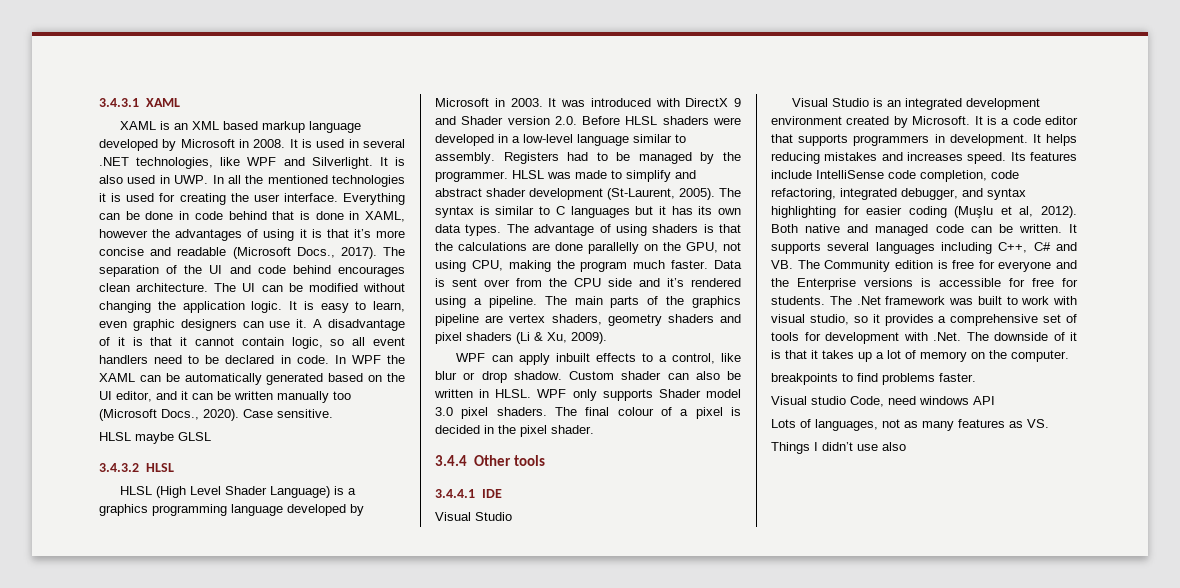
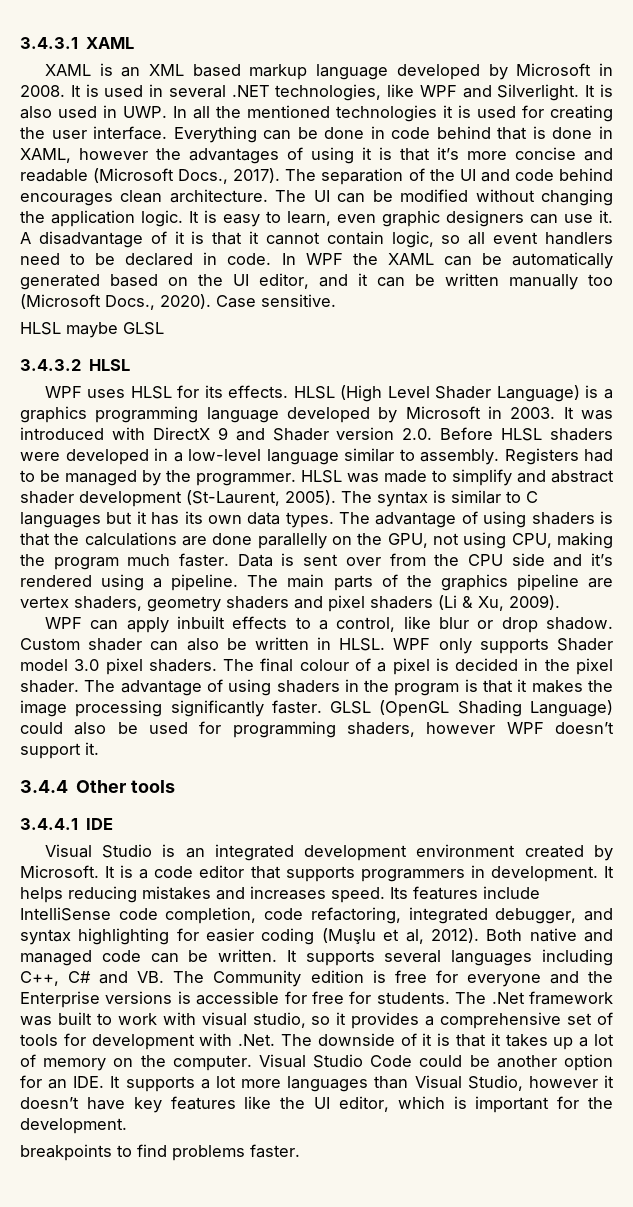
(174, 467) none -> [44,385,289,399] WPF uses HLSL for its effects.
(594, 429) none -> [84,679,614,696] [20,700,613,717] [20,721,614,738] [20,742,99,759] The advantage of using shaders in the program is that it makes the image processing significantly faster. GLSL (OpenGL Shading Language) could also be used for programming shaders, however WPF doesn’t support it.
[792,98,870,107] // Visual Studio -> (153, 851) none
(1069, 356) none -> [258,1054,613,1071] [20,1075,614,1092] [20,1096,613,1113] [20,1118,127,1134] Visual Studio Code could be another option for an IDE. It supports a lot more languages than Visual Studio, however it doesn’t have key features like the UI editor, which is important for the development.
[771,396,995,407] [771,419,1049,431] [771,442,906,454] // Visual studio Code, need windows API // Lots of languages, not as many features as VS. // Things I didn’t use also -> (300, 1151) none

